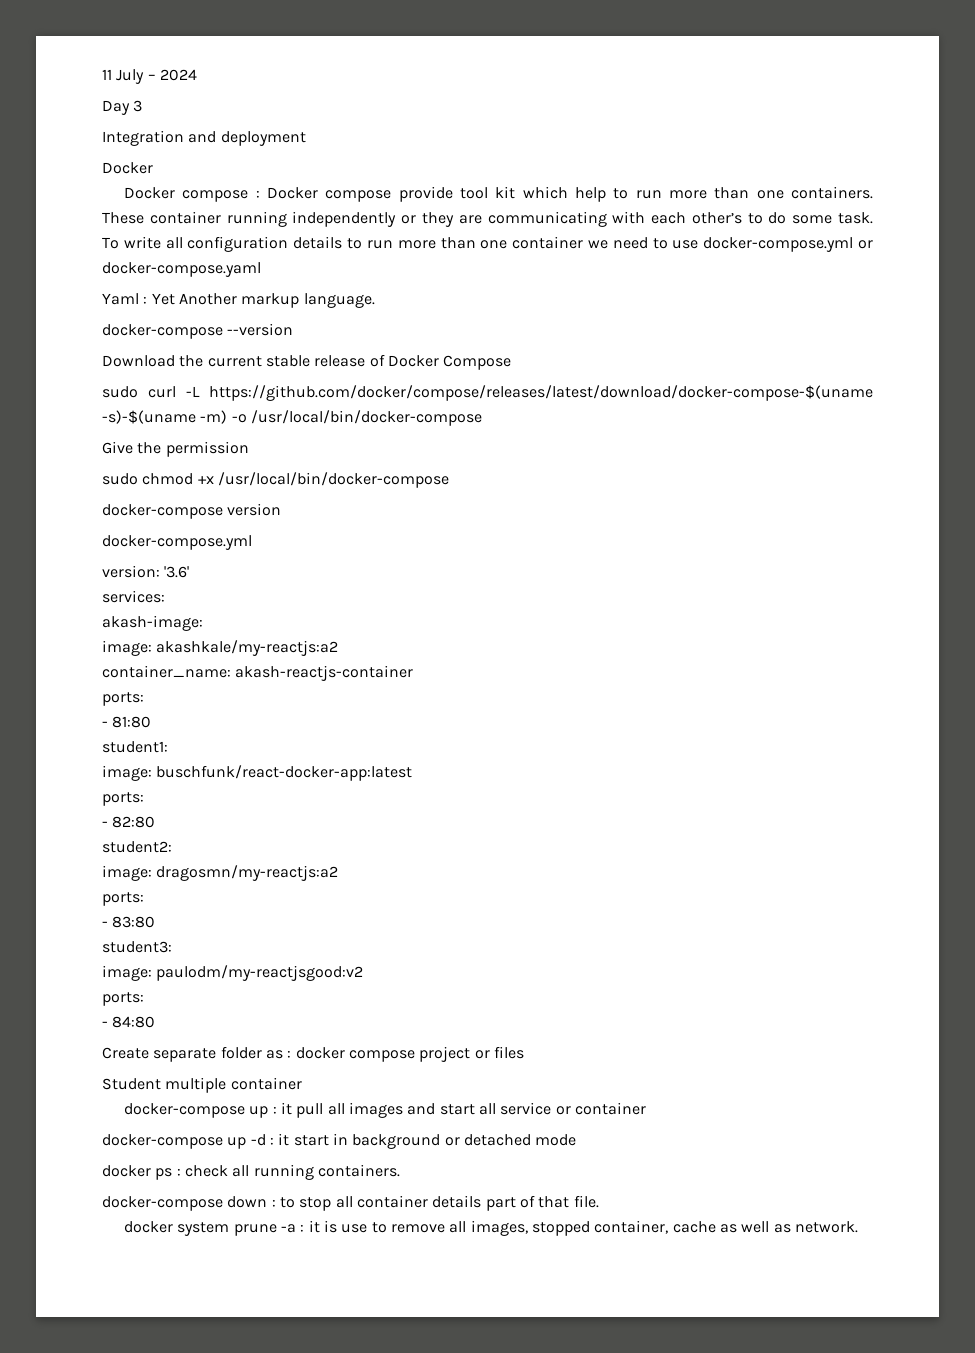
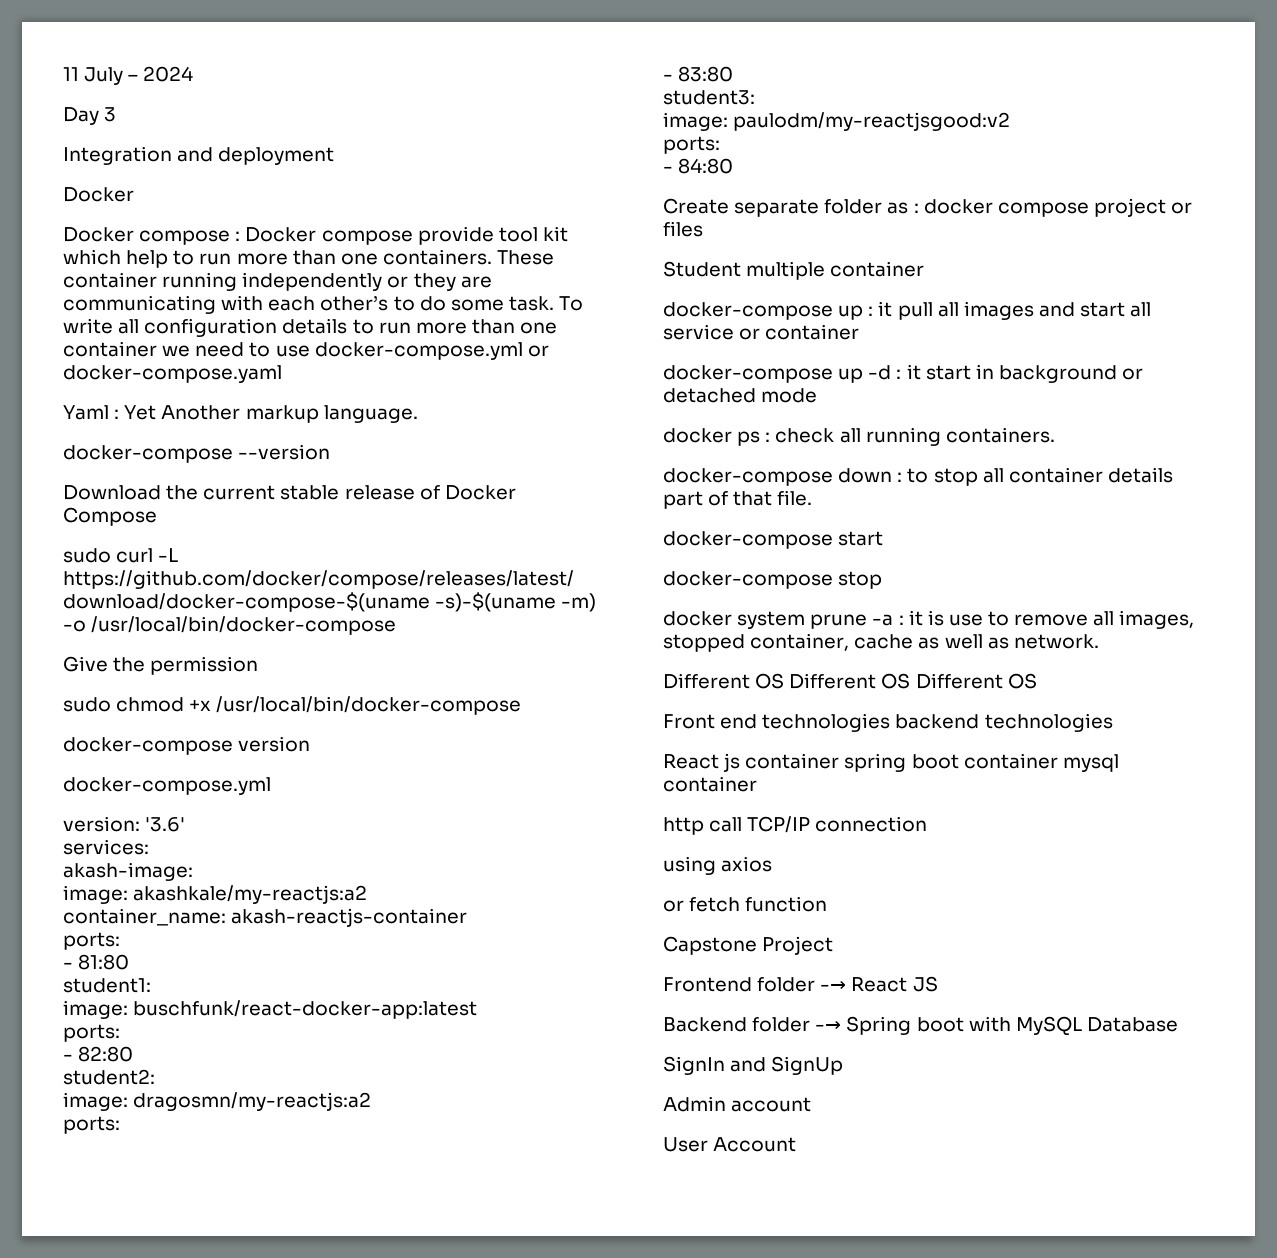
(599, 1201) none -> [663,531,884,549] [663,571,883,589] // docker-compose start // docker-compose stop
(858, 1227) none -> [663,673,1037,689] [663,713,1113,732] [663,753,1119,772] [663,776,757,792] [663,816,928,835] [663,856,773,875] [663,896,828,912] [663,936,834,955] [663,976,938,992] [663,1016,1178,1036] [663,1056,844,1075] [663,1096,812,1112] [663,1137,797,1152] // Different OS Different OS Different OS // Front end technologies backend technologies // React js container spring boot container mysql container // http call TCP/IP connection // using axios // or fetch function // Capstone Project // Frontend folder -→ React JS // Backend folder -→ Spring boot with MySQL Database // SignIn and SignUp // Admin account // User Account

